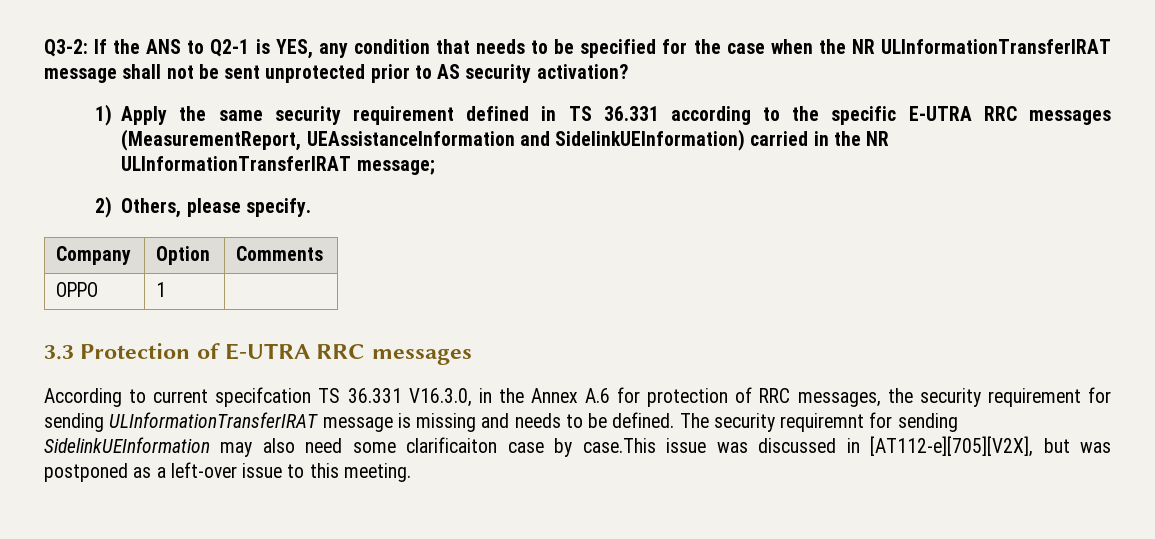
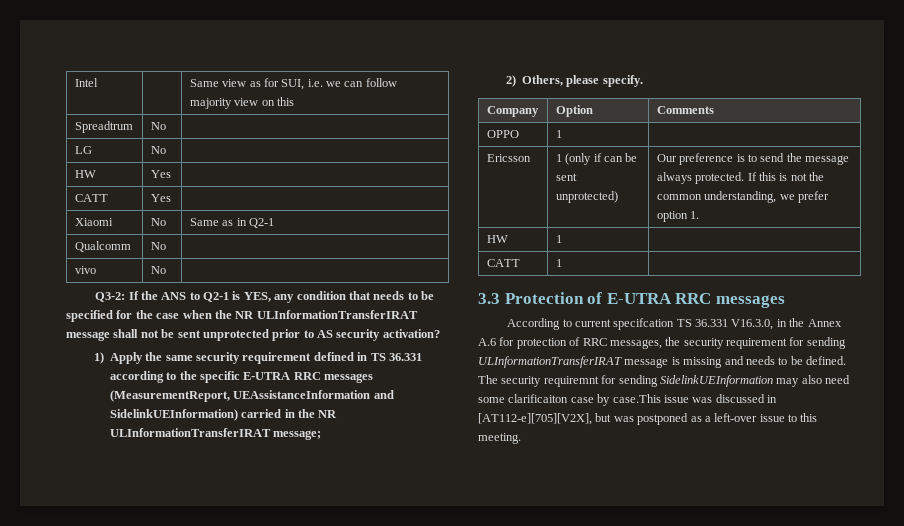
(44, 48) none -> [74,78,98,87] [189,78,397,90] [189,97,294,109] [74,121,133,133] [150,122,166,130] [74,146,92,154] [150,146,166,154] [74,170,96,178] [150,170,171,178] [74,194,108,202] [150,194,171,202] [74,218,113,226] [150,218,166,226] [189,218,274,228] [74,241,131,252] [150,242,166,250] [74,266,96,274] [150,266,166,274] Intel | | Same view as for SUI, i.e. we can follow majority view on this // Spreadtrum | No | // LG | No | // HW | Yes | // CATT | Yes | // Xiaomi | No | Same as in Q2-1 // Qualcomm | No | // vivo | No | //
(167, 289) none -> [486,154,531,162] [555,153,638,165] [555,173,577,181] [555,191,618,203] [656,153,850,165] [656,172,825,184] [656,191,829,203] [656,211,700,222] [486,235,508,243] [555,235,562,243] [486,259,520,267] [555,259,562,267] // Ericsson | 1 (only if can be sent unprotected) | Our preference is to send the message always protected. If this is not the common understanding, we prefer option 1. // HW | 1 | // CATT | 1 |

